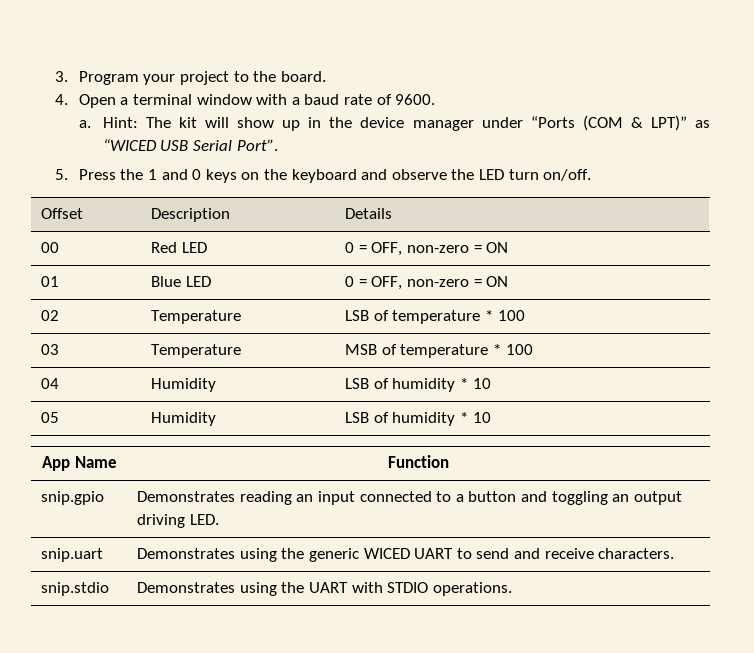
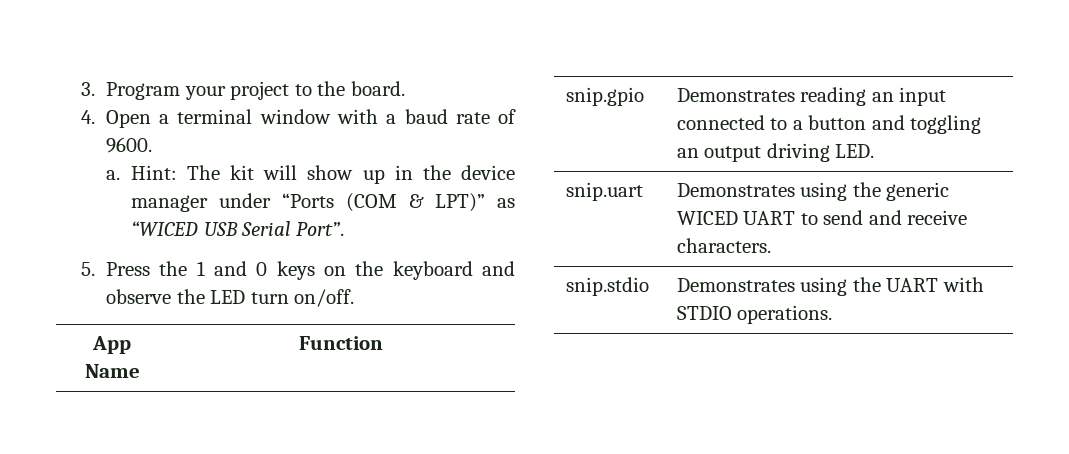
[41,208,84,219] [151,208,231,222] [345,208,393,219] [41,242,60,253] [151,242,207,253] [345,242,509,256] [41,276,60,287] [151,276,211,287] [345,276,509,290] [41,310,60,321] [151,310,242,324] [345,310,525,324] [41,344,60,355] [151,344,242,358] [345,344,533,358] [41,378,60,389] [151,378,217,392] [345,378,491,392] [41,412,60,423] [151,412,217,426] [345,412,491,426] // Offset | Description | Details // 00 | Red LED | 0 = OFF, non-zero = ON // 01 | Blue LED | 0 = OFF, non-zero = ON // 02 | Temperature | LSB of temperature * 100 // 03 | Temperature | MSB of temperature * 100 // 04 | Humidity | LSB of humidity * 10 // 05 | Humidity | LSB of humidity * 10 -> (355, 298) none

